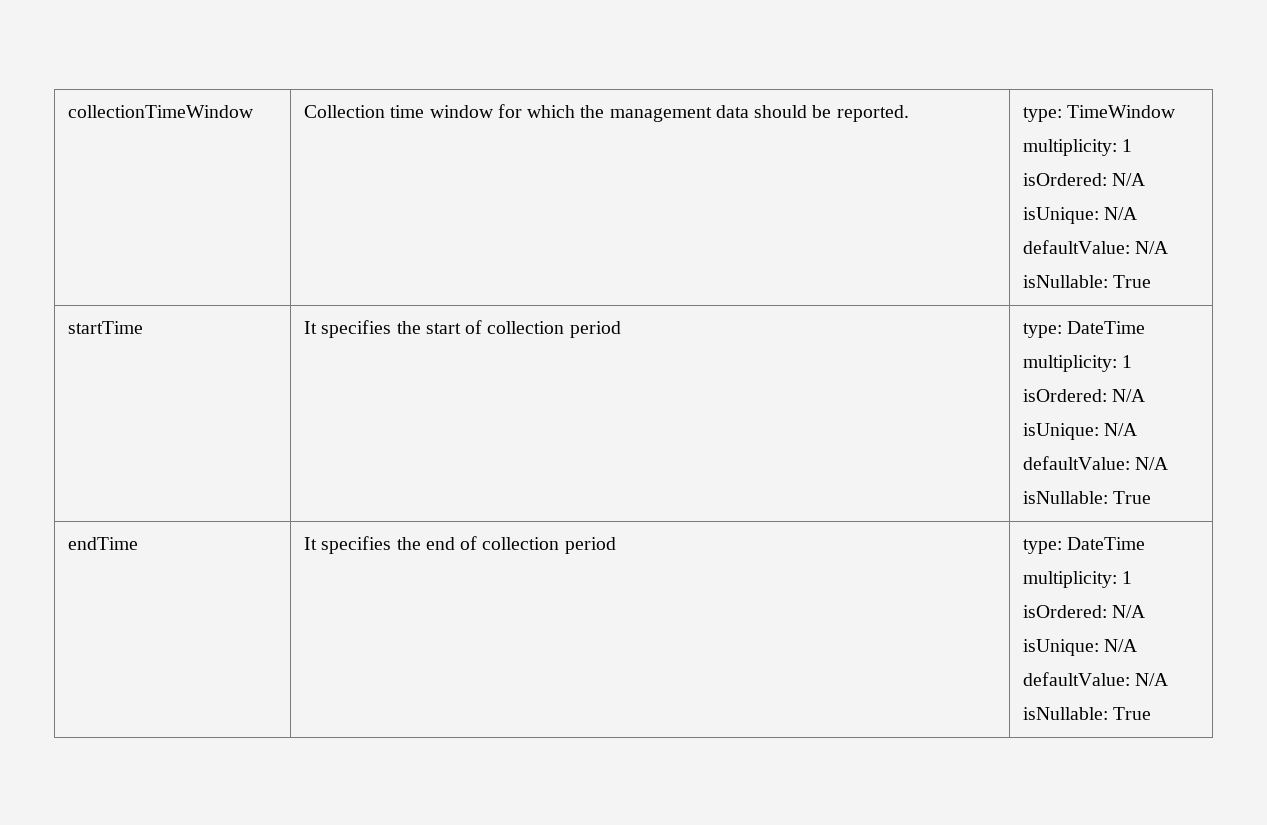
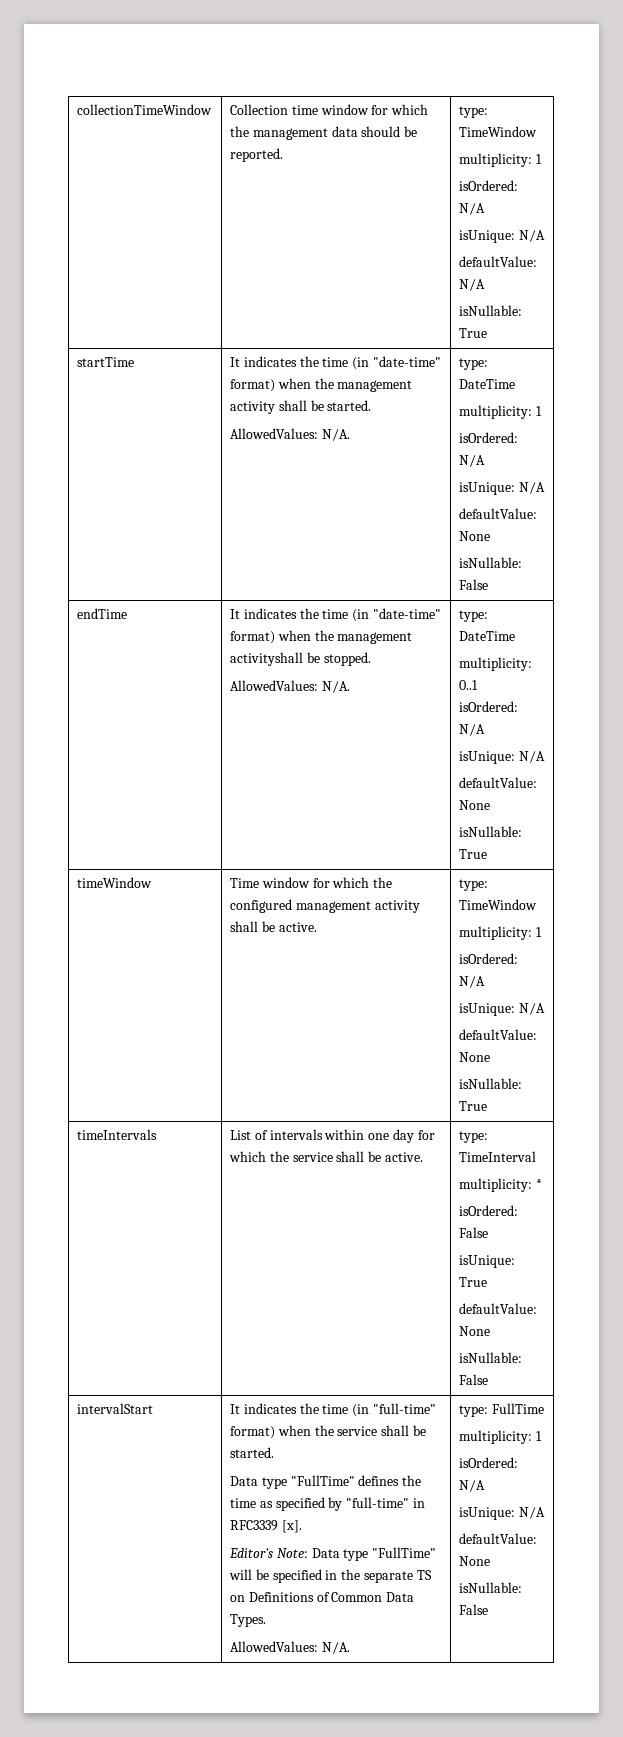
[321,320,621,338] [1023,321,1146,338] [1023,355,1133,372] [1023,389,1146,402] [1023,423,1138,440] [1023,456,1169,470] [1023,491,1152,504] [68,537,139,550] [304,536,616,554] [1023,537,1146,554] [1023,571,1133,588] [1023,605,1146,618] [1023,639,1138,656] [1023,672,1169,686] [1023,707,1152,720] specifies the start of collection period | type: DateTime // multiplicity: 1 // isOrdered: N/A // isUnique: N/A // defaultValue: N/A // isNullable: True // endTime | It specifies the end of collection period | type: DateTime // multiplicity: 1 // isOrdered: N/A // isUnique: N/A // defaultValue: N/A // isNullable: True -> [243,356,442,370] [230,378,413,392] [230,400,372,414] [230,428,350,441] [459,358,489,370] [459,379,516,389] [459,405,542,419] [459,432,519,443] [459,455,486,467] [459,482,545,495] [459,508,538,519] [459,531,491,541] [459,557,523,568] [459,579,489,590] [77,608,128,619] [230,608,442,622] [230,630,413,644] [230,652,371,666] [230,680,350,693] [459,610,489,622] [459,631,516,641] [459,657,533,671] [459,680,479,690] [459,701,519,712] [459,724,486,736] [459,751,545,764] [459,777,538,788] [459,800,491,810] [459,826,523,837] [459,849,488,859] [77,877,153,888] [230,877,393,888] [230,899,420,913] [230,921,317,932] [459,879,489,891] [459,899,538,910] [459,926,542,940] [459,953,519,964] [459,976,486,988] [459,1003,545,1016] [459,1029,538,1040] [459,1052,491,1062] [459,1078,523,1089] [459,1101,488,1111] [77,1129,158,1140] [230,1129,435,1143] [229,1151,424,1162] [459,1131,489,1143] [459,1151,537,1162] [459,1178,542,1192] [459,1205,519,1216] [459,1227,489,1238] [459,1255,516,1268] [459,1277,488,1287] [459,1303,538,1314] [459,1326,491,1336] [459,1352,523,1363] [459,1374,489,1385] [77,1403,154,1414] [230,1403,437,1417] [230,1425,427,1439] [230,1447,275,1458] [230,1475,422,1489] [230,1497,426,1511] [230,1520,302,1533] [229,1547,437,1561] [229,1569,432,1583] [230,1592,415,1602] [230,1614,267,1627] [230,1641,350,1654] [459,1403,544,1417] [459,1430,542,1444] [459,1457,519,1468] [459,1480,486,1492] [459,1507,545,1520] [459,1533,538,1544] [459,1556,491,1566] [459,1582,523,1593] [459,1604,489,1615] indicates the time (in "date-time" format) when the management activity shall be started. // AllowedValues: N/A. | type: DateTime // multiplicity: 1 // isOrdered: N/A // isUnique: N/A // defaultValue: None // isNullable: False // endTime | It indicates the time (in "date-time" format) when the management activityshall be stopped. // AllowedValues: N/A. | type: DateTime // multiplicity: 0..1 // isOrdered: N/A // isUnique: N/A // defaultValue: None // isNullable: True // timeWindow | Time window for which the configured management activity shall be active. | type: TimeWindow // multiplicity: 1 // isOrdered: N/A // isUnique: N/A // defaultValue: None // isNullable: True // timeIntervals | List of intervals within one day for which the service shall be active. | type: TimeInterval // multiplicity: * // isOrdered: False // isUnique: True // defaultValue: None // isNullable: False // intervalStart | It indicates the time (in "full-time" format) when the service shall be started. // Data type "FullTime" defines the time as specified by "full-time" in RFC3339 [x]. // Editor's Note: Data type "FullTime" will be specified in the separate TS on Definitions of Common Data Types. // AllowedValues: N/A. | type: FullTime // multiplicity: 1 // isOrdered: N/A // isUnique: N/A // defaultValue: None // isNullable: False

